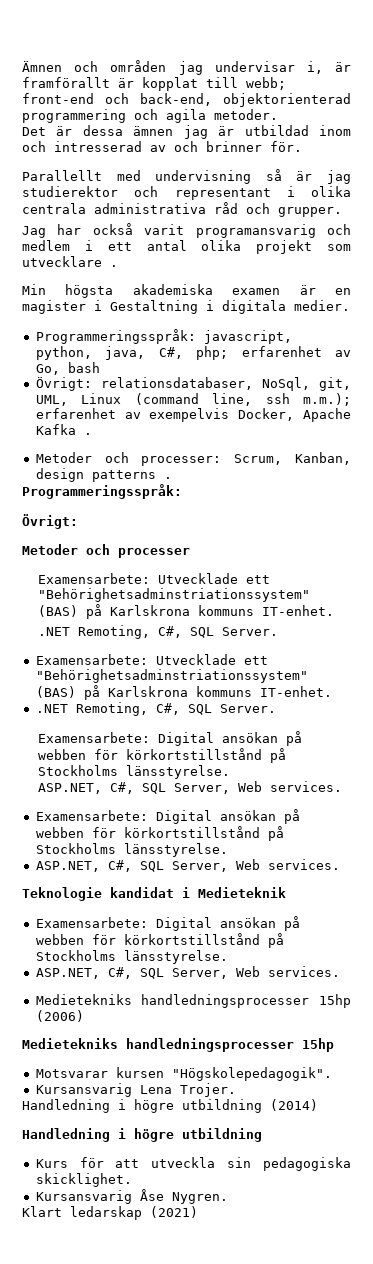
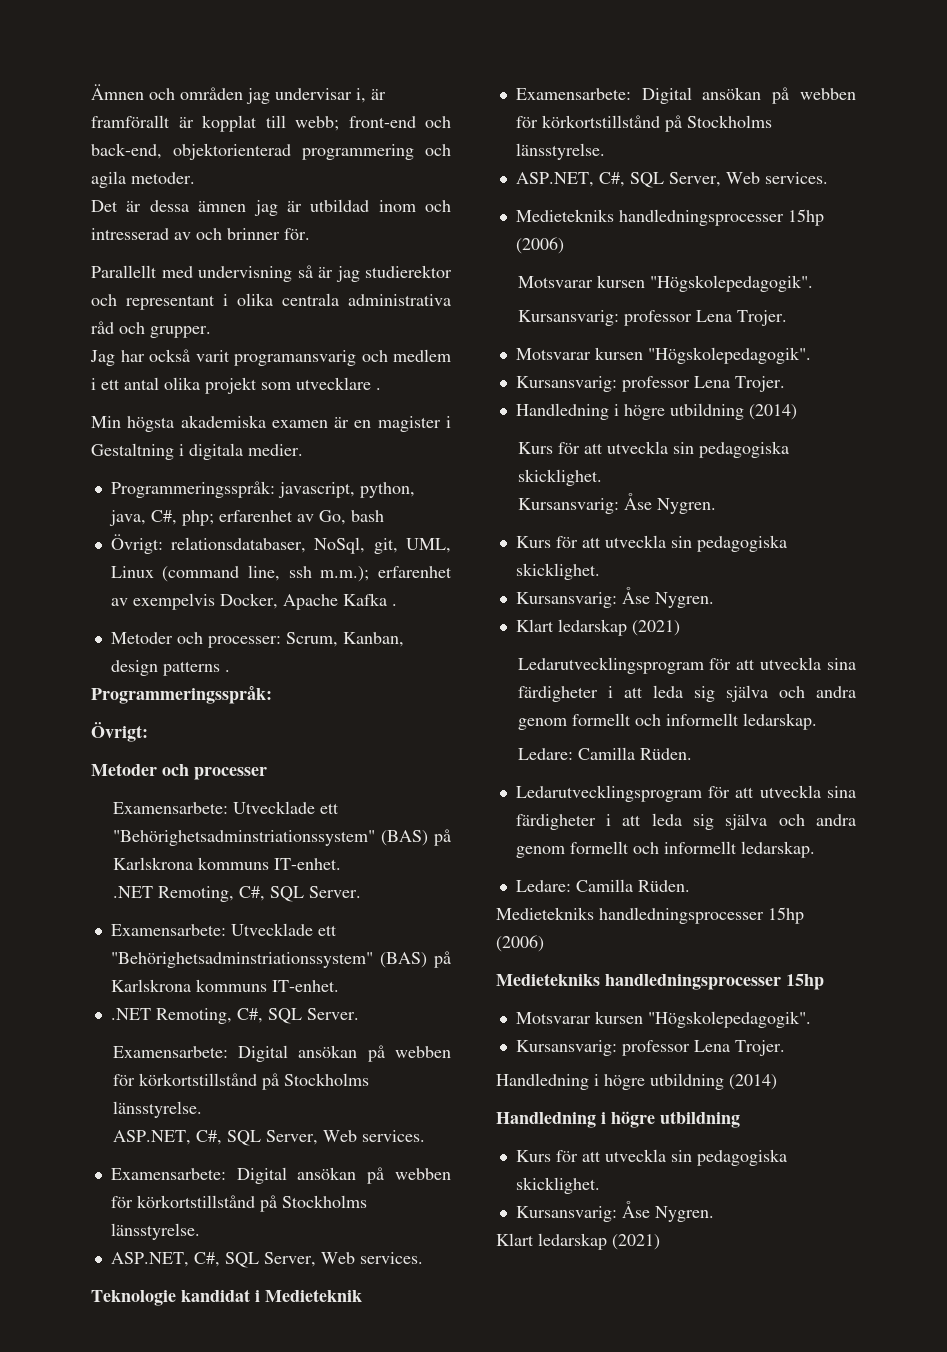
(84, 1016) none -> [517,275,813,292] [517,310,787,326] [515,347,811,364] [515,376,785,392] [515,403,797,420] [517,441,789,458] [517,469,602,486] [517,493,716,514] [515,535,787,552] [515,563,600,580] [515,587,714,608] [515,619,680,636] [517,657,856,674] [517,685,856,702] [517,713,817,730] [517,747,692,760] [515,785,856,802] [515,813,856,830] [515,841,815,858] [515,879,690,892] [496,907,804,924] [496,935,544,952] // Motsvarar kursen "Högskolepedagogik". // Kursansvarig: professor Lena Trojer. // Motsvarar kursen "Högskolepedagogik". // Kursansvarig: professor Lena Trojer. // Handledning i högre utbildning (2014) // Kurs för att utveckla sin pedagogiska skicklighet. // Kursansvarig: Åse Nygren. // Kurs för att utveckla sin pedagogiska skicklighet. // Kursansvarig: Åse Nygren. // Klart ledarskap (2021) // Ledarutvecklingsprogram för att utveckla sina färdigheter i att leda sig själva och andra genom formellt och informellt ledarskap. // Ledare: Camilla Rüden. // Ledarutvecklingsprogram för att utveckla sina färdigheter i att leda sig själva och andra genom formellt och informellt ledarskap. // Ledare: Camilla Rüden. // Medietekniks handledningsprocesser 15hp (2006)
[35,1083,132,1097] Kursansvarig -> [515,1040,690,1056] Kursansvarig: professor
[35,1190,132,1204] Kursansvarig -> [515,1206,617,1222] Kursansvarig:

